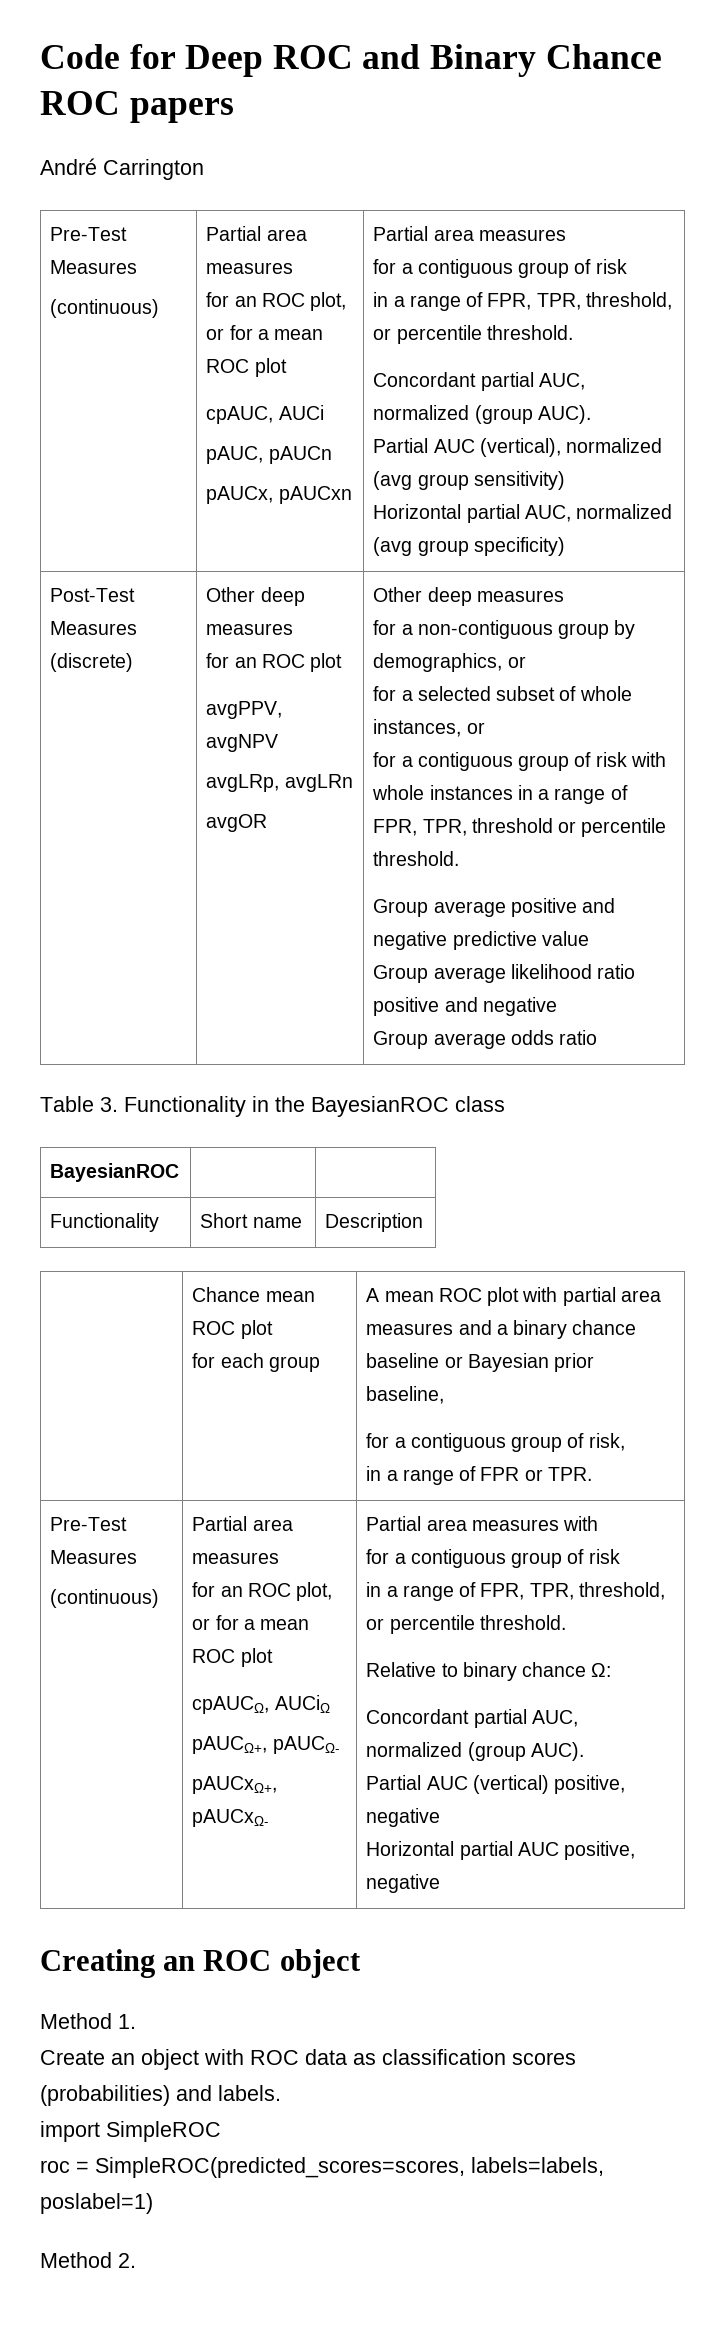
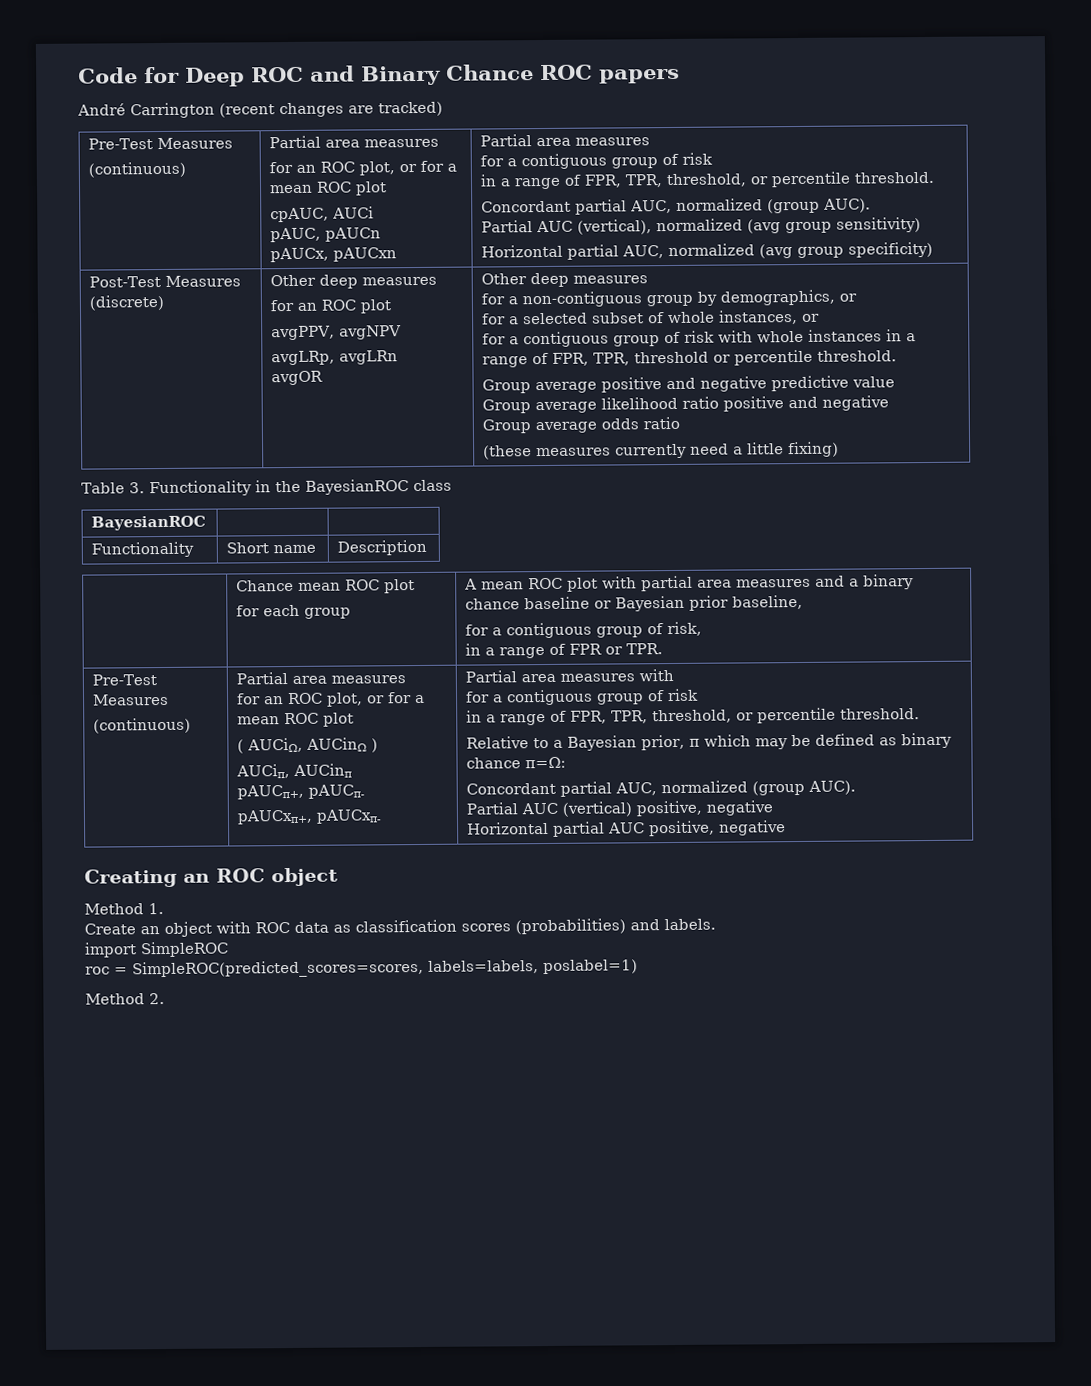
(204, 169) none -> [219,101,443,118] (recent changes are tracked)
(598, 1037) none -> [483,441,840,460] // (these measures currently need a little fixing)
[192,1695,330,1714] [192,1736,340,1754] [192,1776,278,1794] [192,1809,270,1827] cpAUCΩ, AUCiΩ // pAUCΩ+, pAUCΩ- // pAUCxΩ+, pAUCxΩ- -> [237,737,379,754] [236,763,353,779] [237,784,366,800] [237,809,383,825] ( AUCiΩ, AUCinΩ ) // AUCiπ, AUCinπ // pAUCπ+, pAUCπ- // pAUCxπ+, pAUCxπ-
[462,1662,612,1681] binary chance Ω: -> [553,732,953,751] [466,756,567,769] a Bayesian prior, π which may be defined as binary chance π=Ω:

